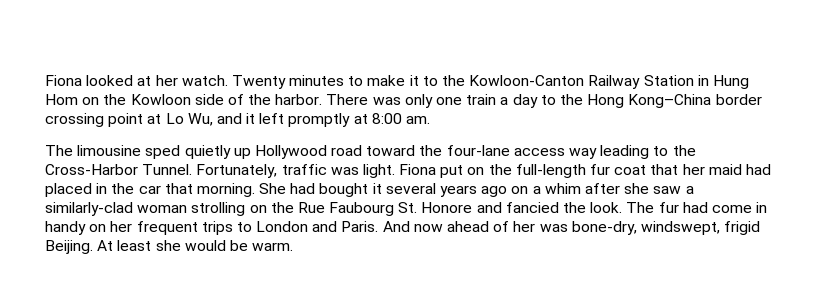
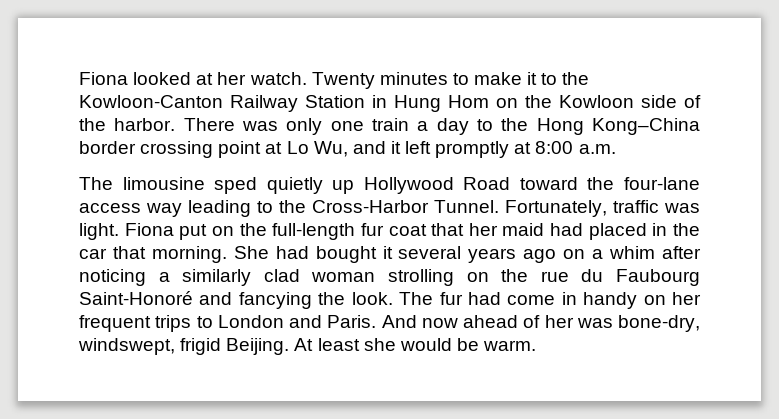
[406,116,431,124] am. -> [578,144,616,154] a.m.
[331,145,363,156] road -> [463,177,511,190] Road
[624,183,694,194] [45,202,559,216] she saw a similarly-clad woman strolling on the Rue Faubourg St. Honore and fancied -> [79,269,701,286] [79,291,312,309] noticing a similarly clad woman strolling on the rue du Faubourg Saint-Honoré and fancying

